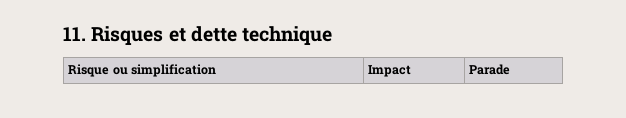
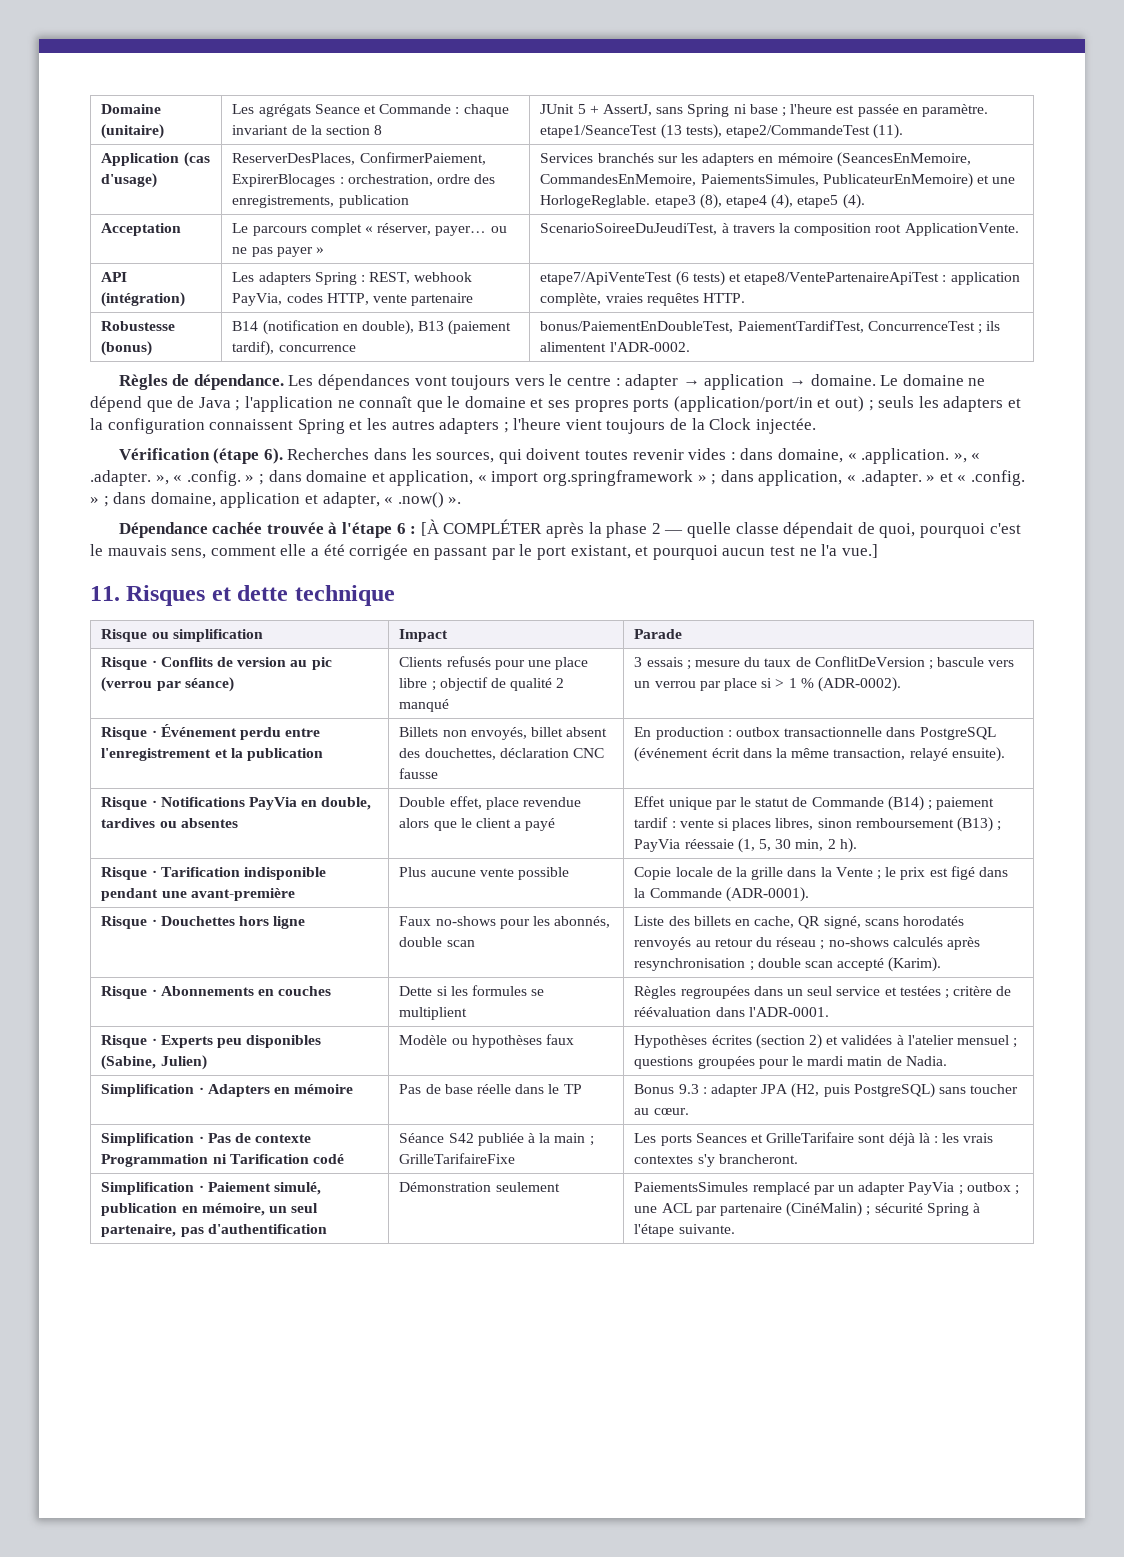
(63, 34) none -> [101,104,162,114] [101,124,165,139] [232,104,509,117] [232,125,383,135] [540,104,988,117] [540,124,904,139] [101,152,210,167] [101,173,158,188] [232,152,486,165] [232,174,496,187] [232,195,409,208] [540,152,971,167] [540,173,1016,188] [540,194,865,209] [101,223,182,236] [232,223,507,236] [232,247,325,257] [540,223,1019,236] [101,272,128,282] [101,292,186,307] [232,272,473,285] [232,293,474,306] [540,271,1020,286] [540,293,746,306] [101,321,176,331] [101,341,153,356] [232,320,512,335] [232,341,356,356] [540,320,1001,334] [540,342,690,352] [118,374,986,390] [90,396,1021,412] [90,418,816,434] [118,448,981,464] [90,470,1025,486] [90,492,462,508] [118,519,1021,538] [90,544,878,560] Domaine (unitaire) | Les agrégats Seance et Commande : chaque invariant de la section 8 | JUnit 5 + AssertJ, sans Spring ni base ; l'heure est passée en paramètre. etape1/SeanceTest (13 tests), etape2/CommandeTest (11). // Application (cas d'usage) | ReserverDesPlaces, ConfirmerPaiement, ExpirerBlocages : orchestration, ordre des enregistrements, publication | Services branchés sur les adapters en mémoire (SeancesEnMemoire, CommandesEnMemoire, PaiementsSimules, PublicateurEnMemoire) et une HorlogeReglable. etape3 (8), etape4 (4), etape5 (4). // Acceptation | Le parcours complet « réserver, payer… ou ne pas payer » | ScenarioSoireeDuJeudiTest, à travers la composition root ApplicationVente. // API (intégration) | Les adapters Spring : REST, webhook PayVia, codes HTTP, vente partenaire | etape7/ApiVenteTest (6 tests) et etape8/VentePartenaireApiTest : application complète, vraies requêtes HTTP. // Robustesse (bonus) | B14 (notification en double), B13 (paiement tardif), concurrence | bonus/PaiementEnDoubleTest, PaiementTardifTest, ConcurrenceTest ; ils alimentent l'ADR-0002. // Règles de dépendance. Les dépendances vont toujours vers le centre : adapter → application → domaine. Le domaine ne dépend que de Java ; l'application ne connaît que le domaine et ses propres ports (application/port/in et out) ; seuls les adapters et la configuration connaissent Spring et les autres adapters ; l'heure vient toujours de la Clock injectée. // Vérification (étape 6). Recherches dans les sources, qui doivent toutes revenir vides : dans domaine, « .application. », « .adapter. », « .config. » ; dans domaine et application, « import org.springframework » ; dans application, « .adapter. » et « .config. » ; dans domaine, application et adapter, « .now() ». // Dépendance cachée trouvée à l'étape 6 : [À COMPLÉTER après la phase 2 — quelle classe dépendait de quoi, pourquoi c'est le mauvais sens, comment elle a été corrigée en passant par le port existant, et pourquoi aucun test ne l'a vue.] //
(511, 69) none -> [101,657,332,670] [101,677,234,692] [399,656,589,670] [399,677,565,691] [399,699,450,712] [634,656,1015,670] [634,677,901,692] [101,724,321,740] [101,748,324,761] [399,727,608,740] [399,748,605,760] [399,768,439,779] [634,727,996,740] [634,747,1005,762] [101,797,372,810] [101,818,238,828] [399,796,582,810] [399,818,556,831] [634,796,995,811] [634,817,1002,832] [634,838,857,853] [101,867,327,880] [101,888,295,901] [399,867,570,880] [634,866,1008,880] [634,887,809,902] [101,916,306,929] [399,916,611,929] [399,937,475,947] [634,916,964,929] [634,937,980,950] [634,957,942,972] [101,986,332,999] [399,985,545,996] [399,1007,468,1020] [634,986,1012,999] [634,1007,829,1017] [101,1035,322,1048] [101,1055,207,1070] [399,1034,575,1048] [634,1034,1018,1049] [634,1056,947,1069] [101,1084,354,1097] [399,1084,582,1094] [634,1083,1019,1098] [634,1108,689,1115] [101,1133,312,1146] [101,1154,345,1167] [399,1133,594,1146] [399,1153,516,1164] [634,1132,994,1146] [634,1154,798,1167] [101,1182,322,1195] [101,1203,319,1216] [101,1224,327,1237] [399,1182,560,1192] [634,1182,1019,1195] [634,1202,980,1217] [634,1224,735,1237] // Risque · Conflits de version au pic (verrou par séance) | Clients refusés pour une place libre ; objectif de qualité 2 manqué | 3 essais ; mesure du taux de ConflitDeVersion ; bascule vers un verrou par place si > 1 % (ADR-0002). // Risque · Événement perdu entre l'enregistrement et la publication | Billets non envoyés, billet absent des douchettes, déclaration CNC fausse | En production : outbox transactionnelle dans PostgreSQL (événement écrit dans la même transaction, relayé ensuite). // Risque · Notifications PayVia en double, tardives ou absentes | Double effet, place revendue alors que le client a payé | Effet unique par le statut de Commande (B14) ; paiement tardif : vente si places libres, sinon remboursement (B13) ; PayVia réessaie (1, 5, 30 min, 2 h). // Risque · Tarification indisponible pendant une avant-première | Plus aucune vente possible | Copie locale de la grille dans la Vente ; le prix est figé dans la Commande (ADR-0001). // Risque · Douchettes hors ligne | Faux no-shows pour les abonnés, double scan | Liste des billets en cache, QR signé, scans horodatés renvoyés au retour du réseau ; no-shows calculés après resynchronisation ; double scan accepté (Karim). // Risque · Abonnements en couches | Dette si les formules se multiplient | Règles regroupées dans un seul service et testées ; critère de réévaluation dans l'ADR-0001. // Risque · Experts peu disponibles (Sabine, Julien) | Modèle ou hypothèses faux | Hypothèses écrites (section 2) et validées à l'atelier mensuel ; questions groupées pour le mardi matin de Nadia. // Simplification · Adapters en mémoire | Pas de base réelle dans le TP | Bonus 9.3 : adapter JPA (H2, puis PostgreSQL) sans toucher au cœur. // Simplification · Pas de contexte Programmation ni Tarification codé | Séance S42 publiée à la main ; GrilleTarifaireFixe | Les ports Seances et GrilleTarifaire sont déjà là : les vrais contextes s'y brancheront. // Simplification · Paiement simulé, publication en mémoire, un seul partenaire, pas d'authentification | Démonstration seulement | PaiementsSimules remplacé par un adapter PayVia ; outbox ; une ACL par partenaire (CinéMalin) ; sécurité Spring à l'étape suivante.

